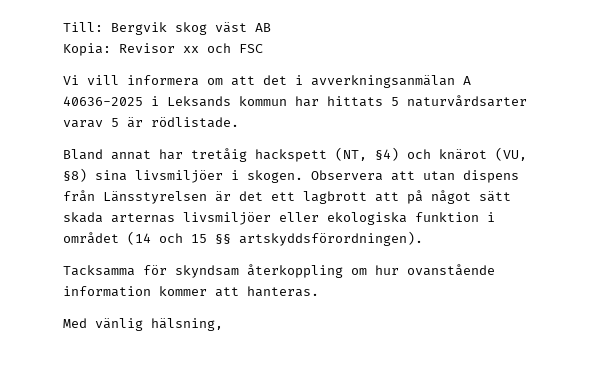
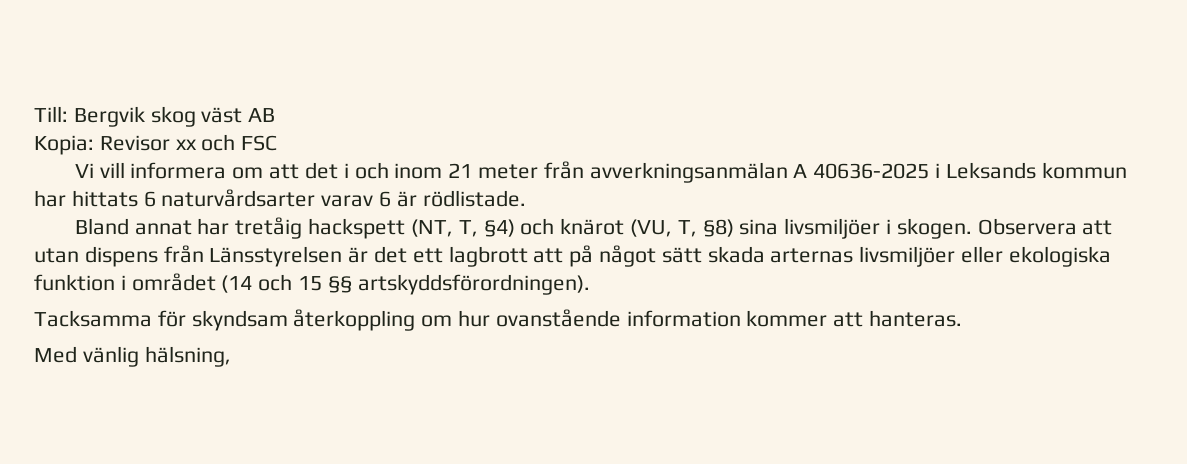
(303, 80) none -> [354,161,584,179] och inom 21 meter från
[391,97,399,106] 5 -> [143,191,156,207] 6
[111,118,119,127] 5 -> [379,191,392,207] 6
(367, 154) none -> [458,220,478,237] T,
(527, 154) none -> [677,220,697,237] T,

